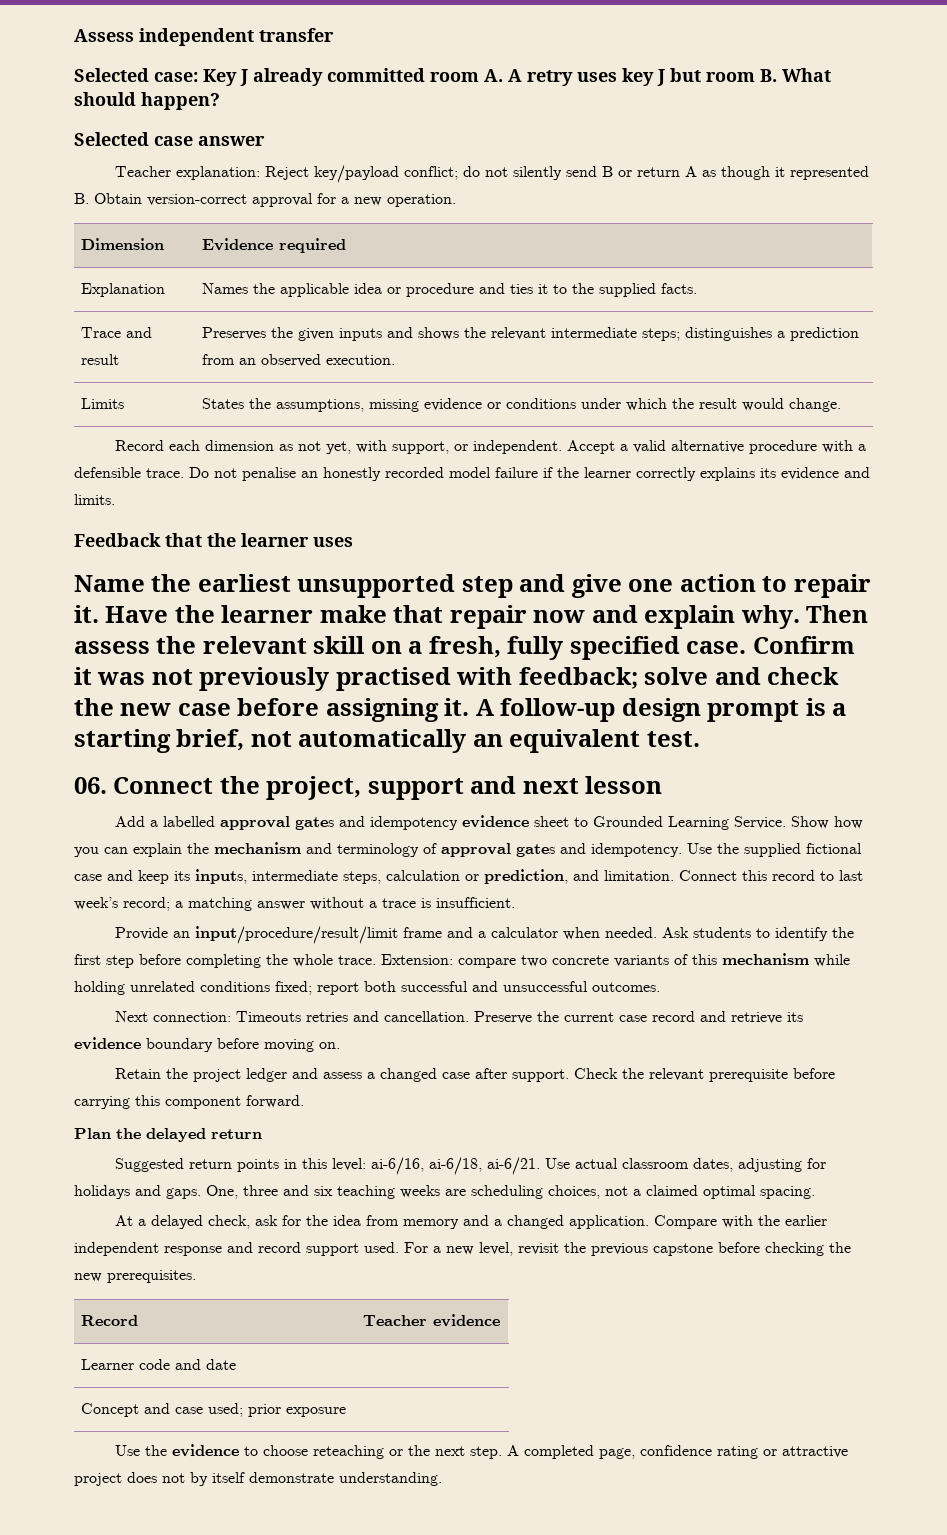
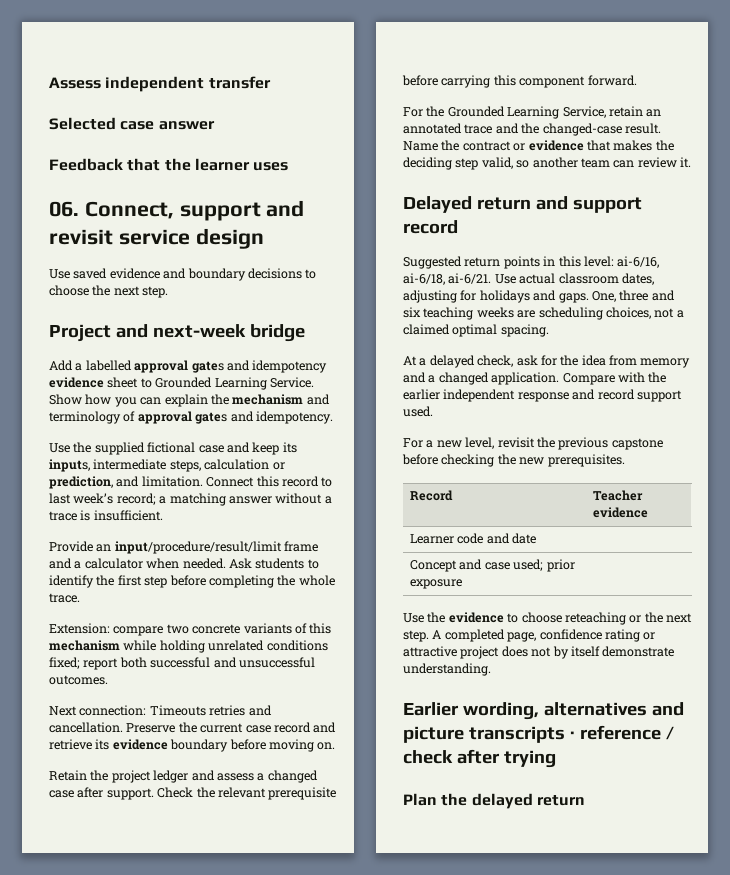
[154,68,831,86] [74,92,220,110] [74,132,265,146] [114,165,869,183] [74,193,456,207] [80,238,164,250] [201,238,346,253] [80,283,165,297] [201,283,697,297] [80,327,152,338] [80,354,119,365] [201,327,859,341] [201,354,395,367] [80,398,124,409] [201,398,841,412] [114,440,866,454] [74,467,870,481] [74,494,115,505] case: Key J already committed room A. A retry uses key J but room B. What should happen? // Selected case answer // Teacher explanation: Reject key/payload conflict; do not silently send B or return A as though it represented B. Obtain version-correct approval for a new operation. // Dimension | Evidence required // Explanation | Names the applicable idea or procedure and ties it to the supplied facts. // Trace and result | Preserves the given inputs and shows the relevant intermediate steps; distinguishes a prediction from an observed execution. // Limits | States the assumptions, missing evidence or conditions under which the result would change. // Record each dimension as not yet, with support, or independent. Accept a valid alternative procedure with a defensible trace. Do not penalise an honestly recorded model failure if the learner correctly explains its evidence and limits. -> [120,121,215,130] case answer
[74,574,871,598] [74,605,869,629] [74,636,855,660] [74,667,840,691] [74,698,847,722] [74,729,700,753] [74,776,663,800] Name the earliest unsupported step and give one action to repair it. Have the learner make that repair now and explain why. Then assess the relevant skill on a fresh, fully specified case. Confirm it was not previously practised with feedback; solve and check the new case before assigning it. A follow-up design prompt is a starting brief, not automatically an equivalent test. // 06. Connect the project, support and next lesson -> [49,200,305,221] [49,228,264,249] [49,268,317,281] [49,285,169,298] [49,324,305,342] 06. Connect, support and revisit service design // Use saved evidence and boundary decisions to choose the next step. // Project and next-week bridge
(682, 850) none -> (333, 417) //
(376, 960) none -> (80, 598) //
[74,1128,262,1142] Plan the delayed return -> [403,106,662,119] [403,123,661,136] [403,140,674,151] [403,157,691,170] [403,196,642,213] [403,220,458,234] For the Grounded Learning Service, retain an annotated trace and the changed-case result. Name the contract or evidence that makes the deciding step valid, so another team can review it. // Delayed return and support record
(399, 1247) none -> (433, 411) //
(442, 1479) none -> [403,702,684,720] [403,725,674,743] [403,749,556,768] [403,793,585,809] // Earlier wording, alternatives and picture transcripts · reference / check after trying // Plan the delayed return

